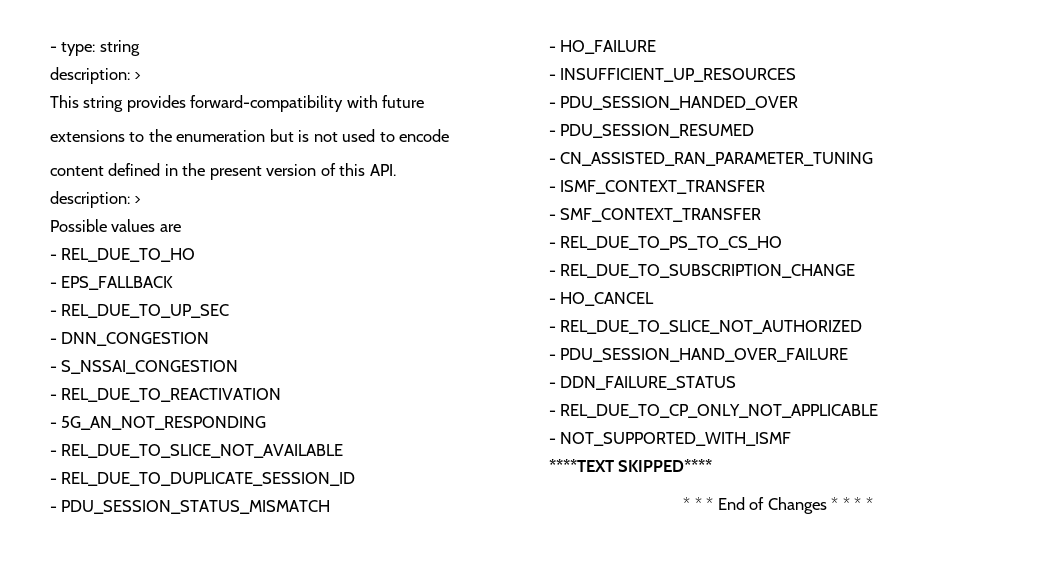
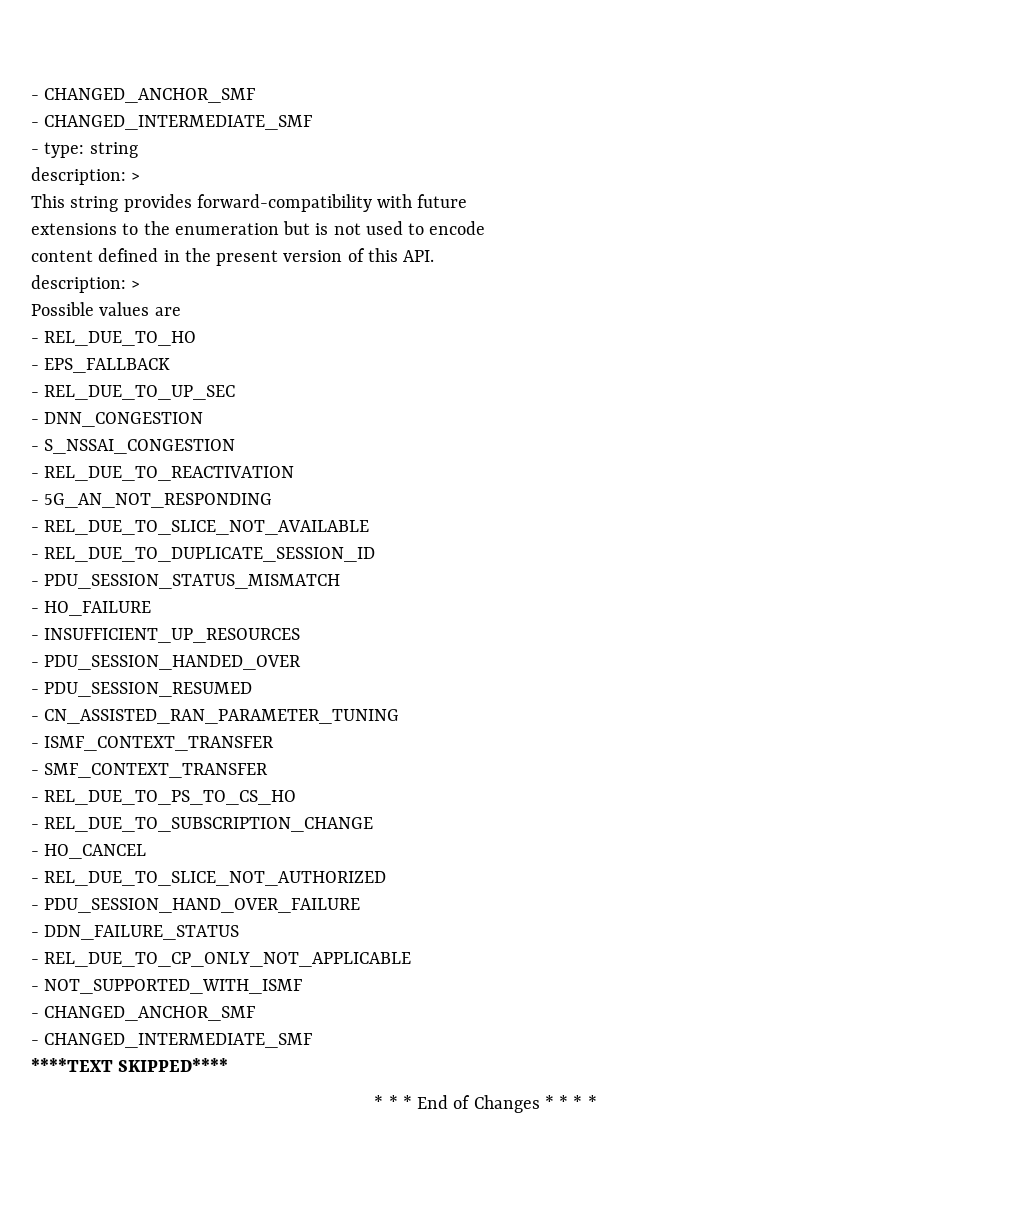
[50,46,57,52] - -> [31,88,256,103] [31,115,313,130] [31,149,39,154] - CHANGED_ANCHOR_SMF // - CHANGED_INTERMEDIATE_SMF // -
(792, 439) none -> [31,1006,256,1021] [31,1033,313,1048] // - CHANGED_ANCHOR_SMF // - CHANGED_INTERMEDIATE_SMF

